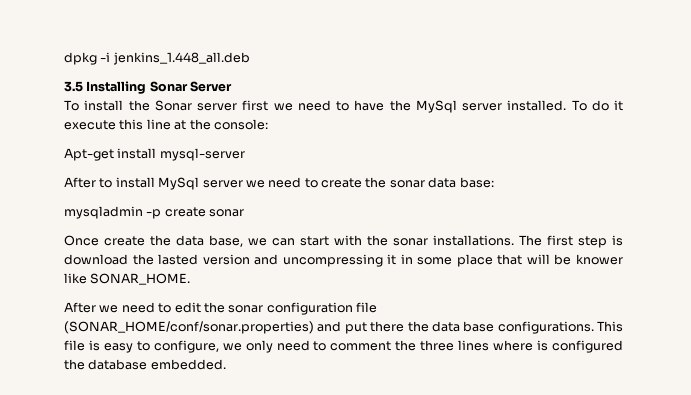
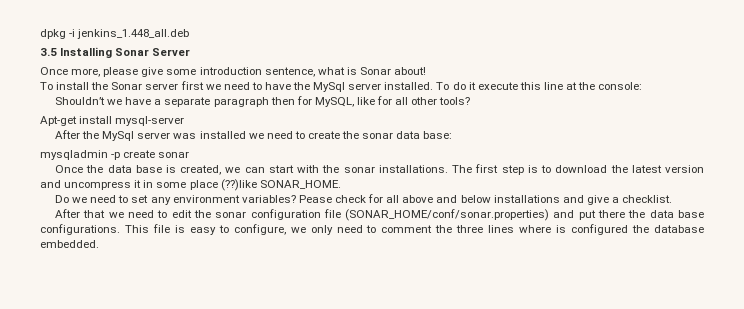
(233, 86) none -> [40,67,427,77] // Once more, please give some introduction sentence, what is Sonar about!
(268, 124) none -> [55,96,471,107] // Shouldn’t we have a separate paragraph then for MySQL, like for all other tools?
[99,177,243,190] to install MySql server -> [82,131,246,141] the MySql server was installed
[104,235,243,247] create the data base, -> [86,165,222,175] the data base is created,
(623, 240) none -> [541,165,552,173] to
[158,254,199,265] lasted -> [631,165,662,173] latest
[282,254,383,267] uncompressing -> [64,181,132,190] uncompress
[497,254,624,265] [64,273,191,285] [64,302,96,313] that will be knower like SONAR_HOME. // After -> [220,179,341,191] [55,194,673,205] [55,209,106,218] (??)like SONAR_HOME. // Do we need to set any environment variables? Pease check for all above and below installations and give a checklist. // After that

